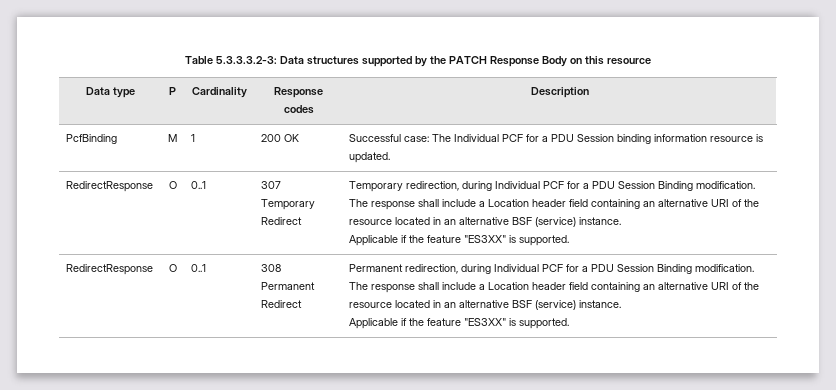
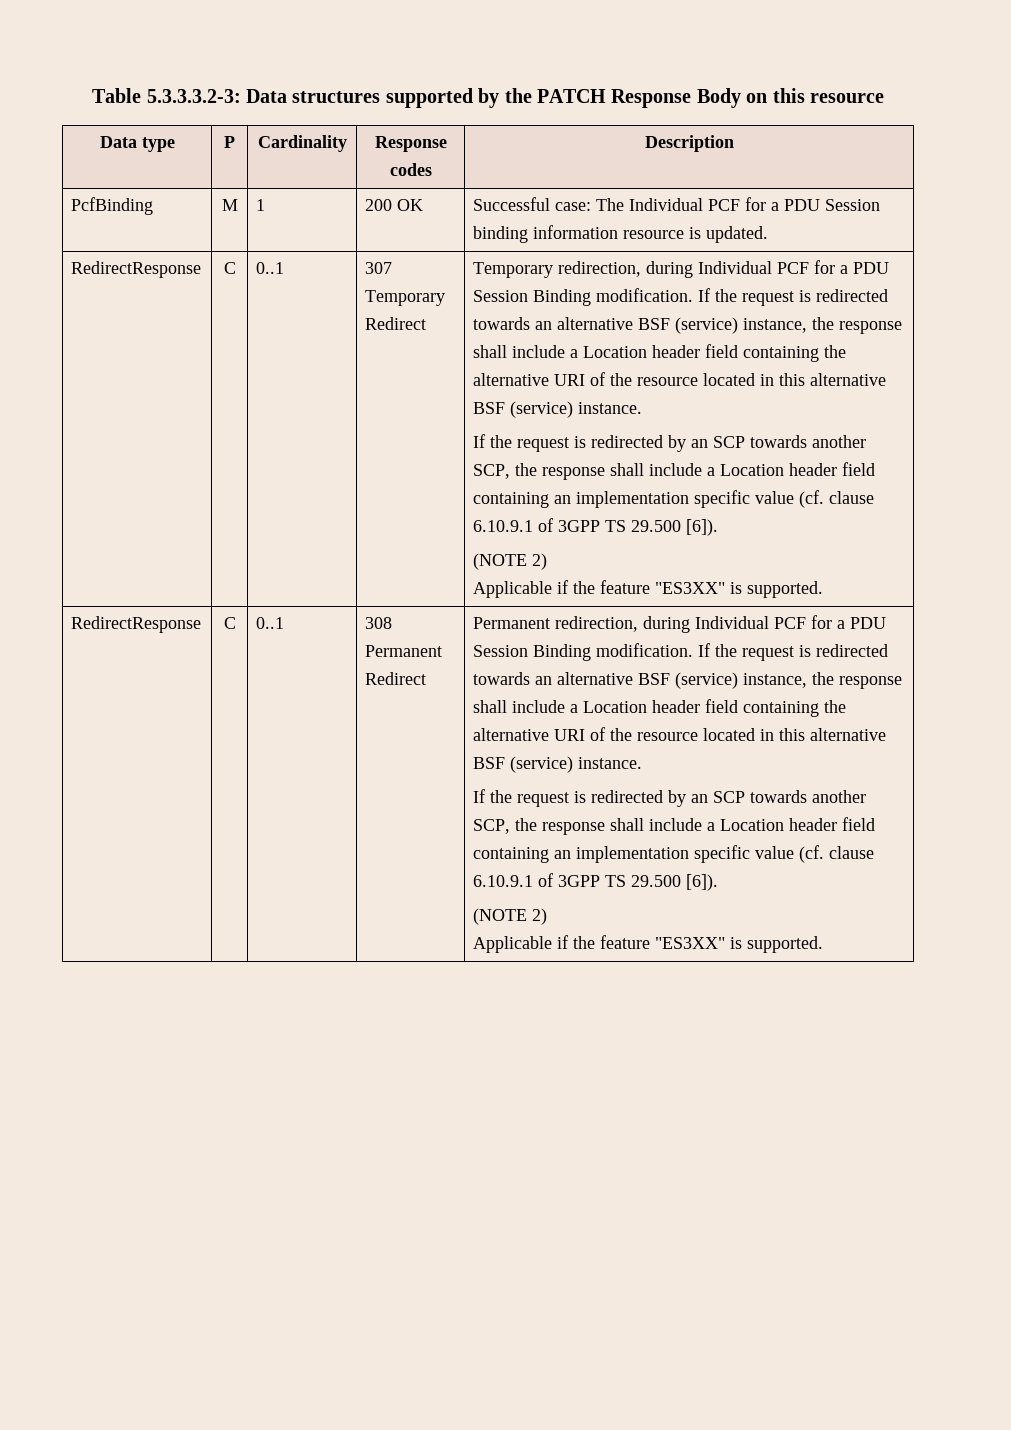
[168,181,177,189] O -> [223,262,236,274] C
[348,199,759,210] [348,217,621,227] The response shall include a Location header field containing an alternative URI of the resource located in an alternative BSF (service) instance. -> [698,288,889,306] [473,317,903,334] [473,344,847,362] [473,372,887,386] [473,401,643,418] [473,434,867,452] [473,462,876,480] [473,490,875,508] [473,518,719,536] [473,553,548,570] If the request is redirected towards an alternative BSF (service) instance, the response shall include a Location header field containing the alternative URI of the resource located in this alternative BSF (service) instance. // If the request is redirected by an SCP towards another SCP, the response shall include a Location header field containing an implementation specific value (cf. clause 6.10.9.1 of 3GPP TS 29.500 [6]). // (NOTE 2)
[168,264,177,272] O -> [223,617,236,629] C
[348,282,759,293] [348,300,621,310] The response shall include a Location header field containing an alternative URI of the resource located in an alternative BSF (service) instance. -> [698,643,889,661] [473,672,903,689] [473,699,847,717] [473,727,887,741] [473,756,643,773] [473,789,867,807] [473,817,876,835] [473,845,875,863] [473,873,719,891] [473,908,548,925] If the request is redirected towards an alternative BSF (service) instance, the response shall include a Location header field containing the alternative URI of the resource located in this alternative BSF (service) instance. // If the request is redirected by an SCP towards another SCP, the response shall include a Location header field containing an implementation specific value (cf. clause 6.10.9.1 of 3GPP TS 29.500 [6]). // (NOTE 2)

